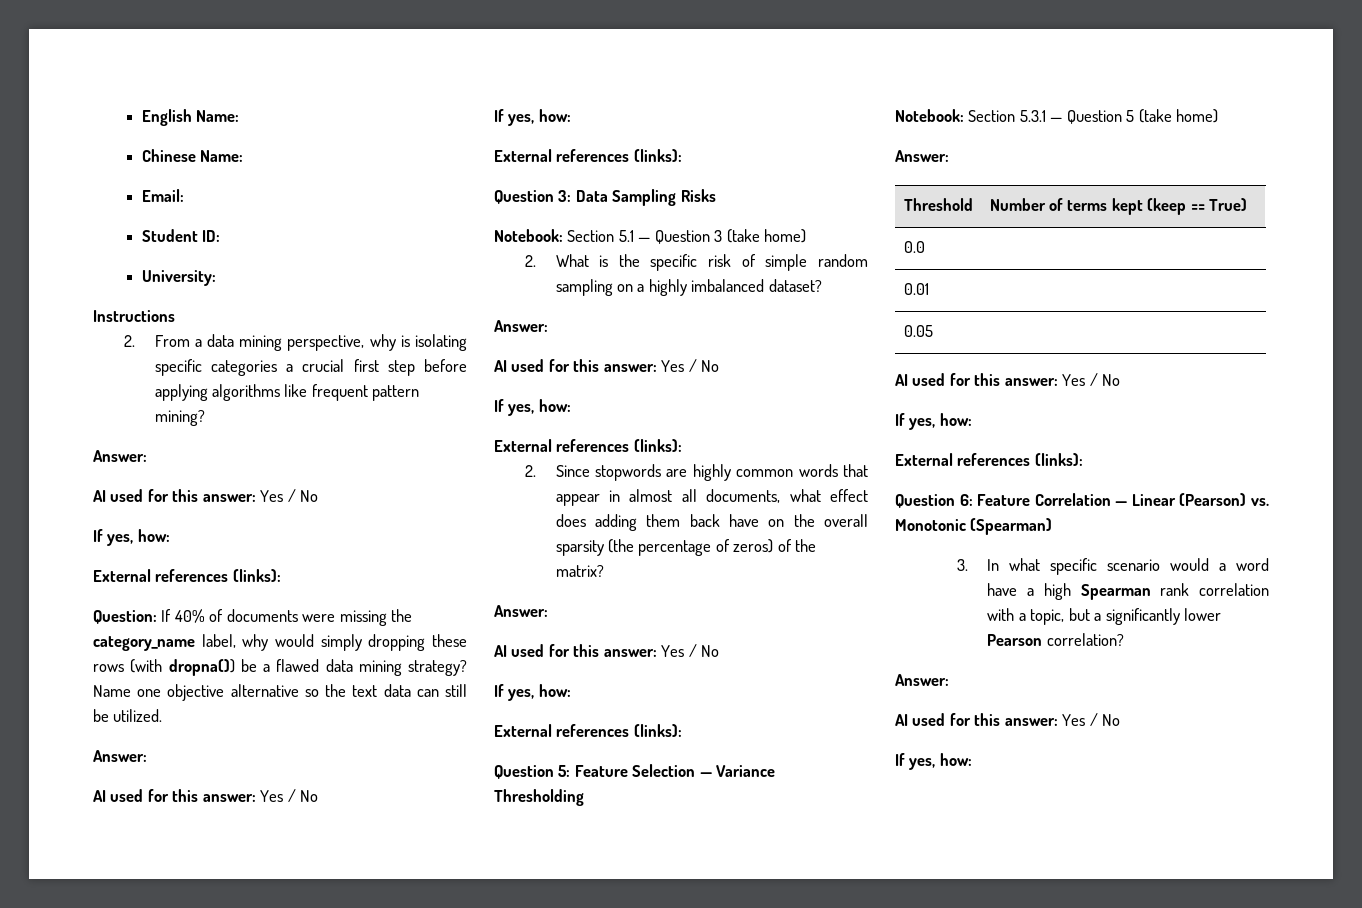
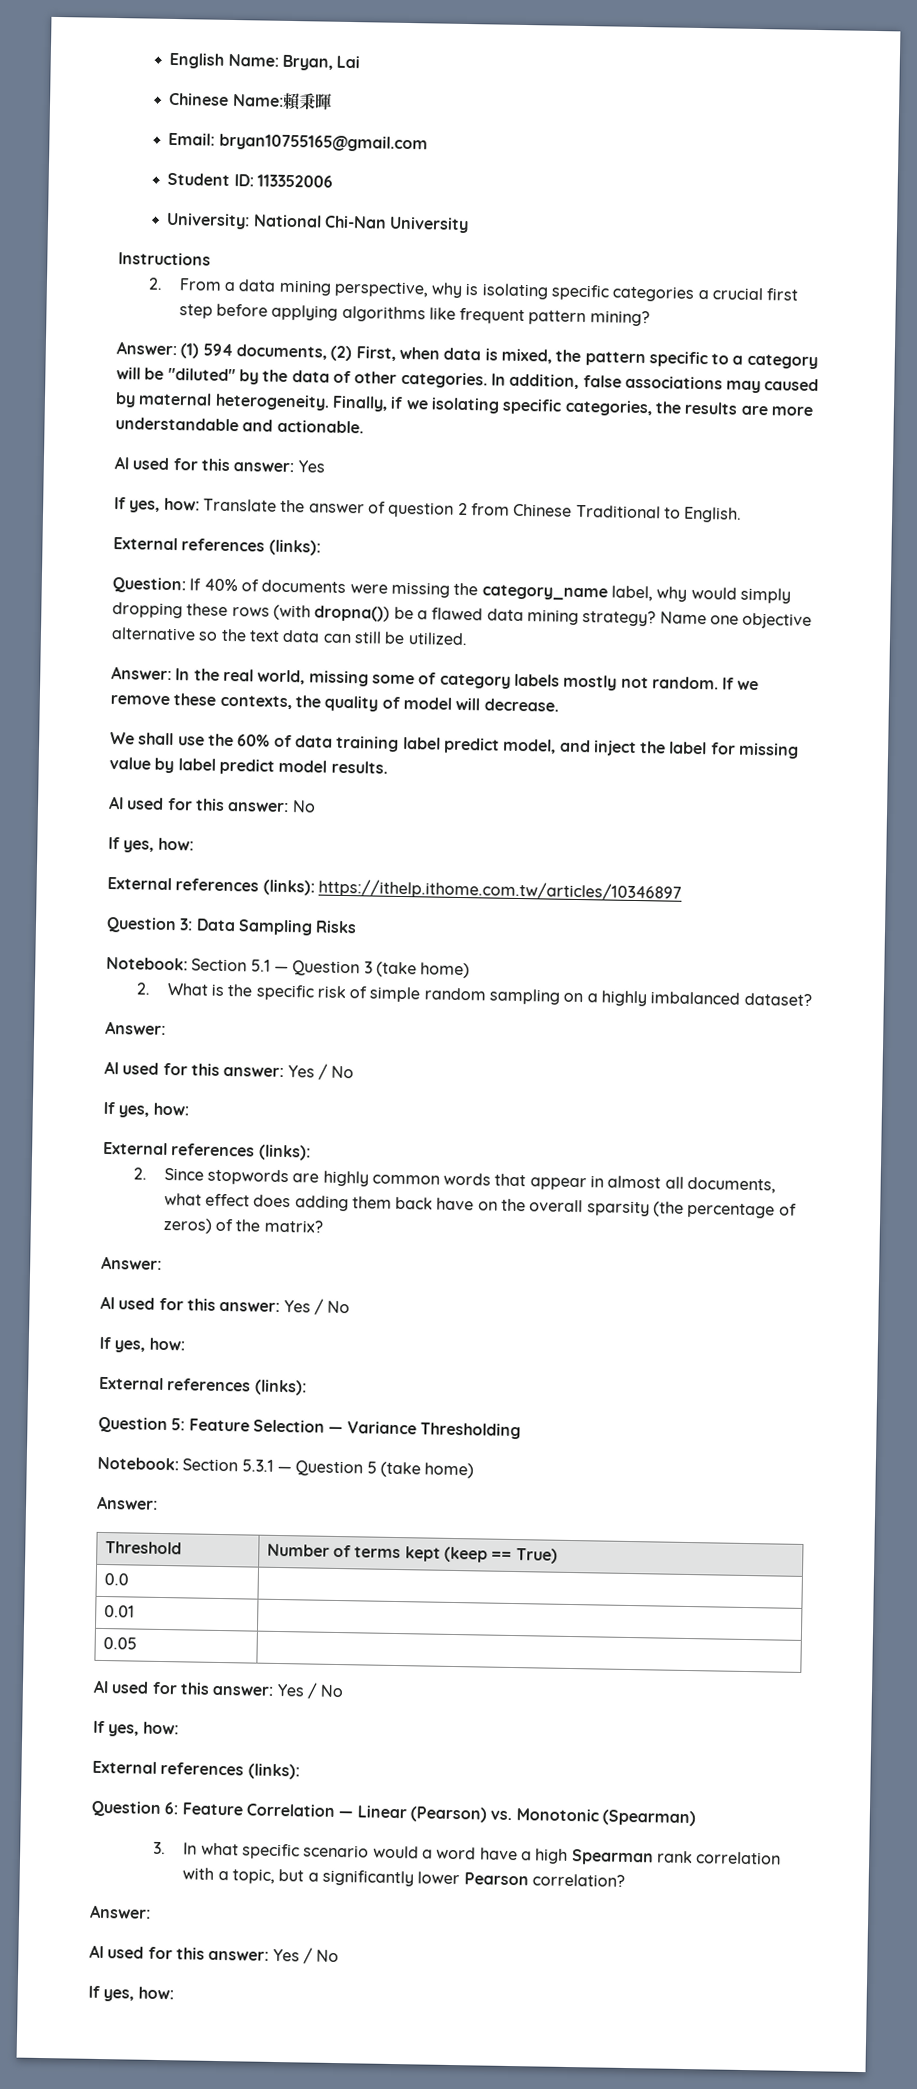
(240, 116) none -> [282,54,361,71] Bryan, Lai
(244, 156) none -> [281,92,332,111] 賴秉暉
(184, 195) none -> [218,133,428,153] bryan10755165@gmail.com
(221, 236) none -> [257,174,334,188] 113352006
(216, 278) none -> [252,214,470,234] National Chi-Nan University
[93,489,319,502] [93,529,170,546] // AI used for this answer: Yes / No // If yes, how: -> [180,343,818,370] [116,367,820,394] [115,392,813,417] [115,417,364,434] [114,456,325,473] [114,497,743,523] (1) 594 documents, (2) First, when data is mixed, the pattern specific to a category will be "diluted" by the data of other categories. In addition, false associations may caused by maternal heterogeneity. Finally, if we isolating specific categories, the results are more understandable and actionable. // AI used for this answer: Yes // If yes, how: Translate the answer of question 2 from Chinese Traditional to English.
[93,789,319,802] [494,109,571,126] [494,149,682,162] // AI used for this answer: Yes / No // If yes, how: // External references (links): -> [175,668,760,691] [110,693,559,712] [110,731,800,759] [109,756,388,775] [108,795,316,813] [108,836,194,853] [107,876,682,902] In the real world, missing some of category labels mostly not random. If we remove these contexts, the quality of model will decrease. // We shall use the 60% of data training label predict model, and inject the label for missing value by label predict model results. // AI used for this answer: No // If yes, how: // External references (links): https://ithelp.ithome.com.tw/articles/10346897

